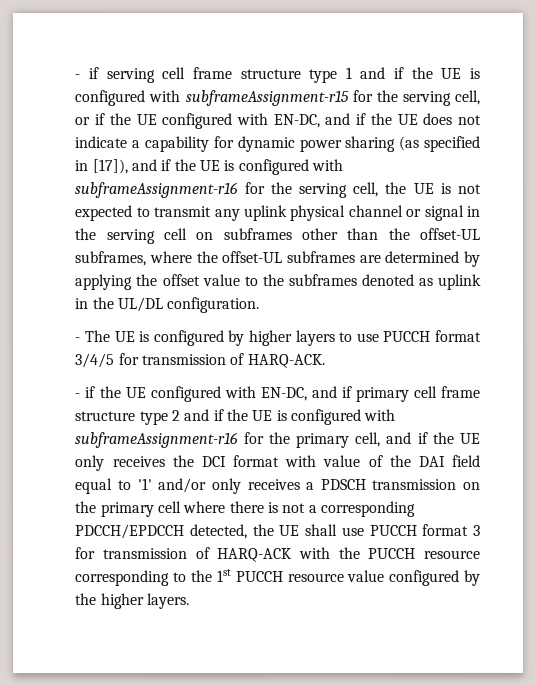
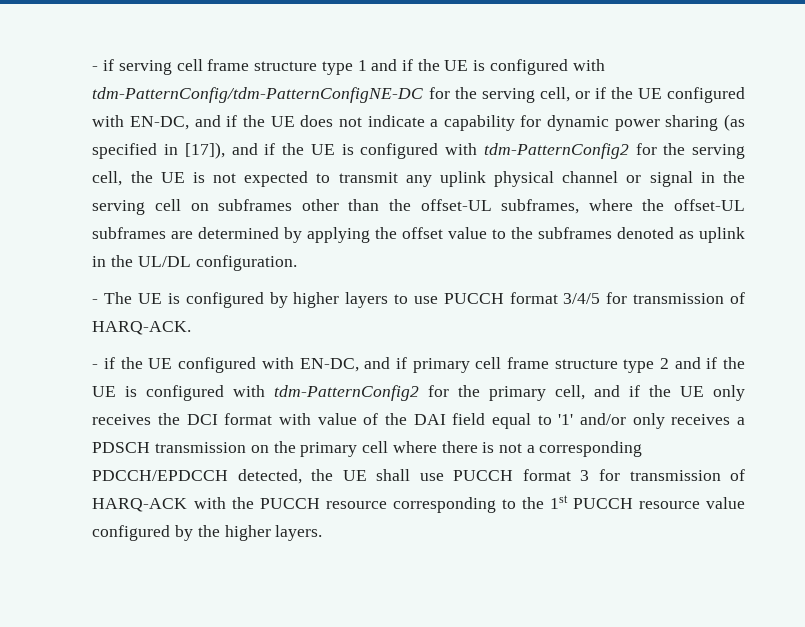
[184,89,349,107] subframeAssignment-r15 -> [92,87,424,103] tdm-PatternConfig/tdm-PatternConfigNE-DC
[74,182,239,199] subframeAssignment-r16 -> [483,143,629,159] tdm-PatternConfig2
[75,432,240,449] subframeAssignment-r16 -> [274,385,420,401] tdm-PatternConfig2

